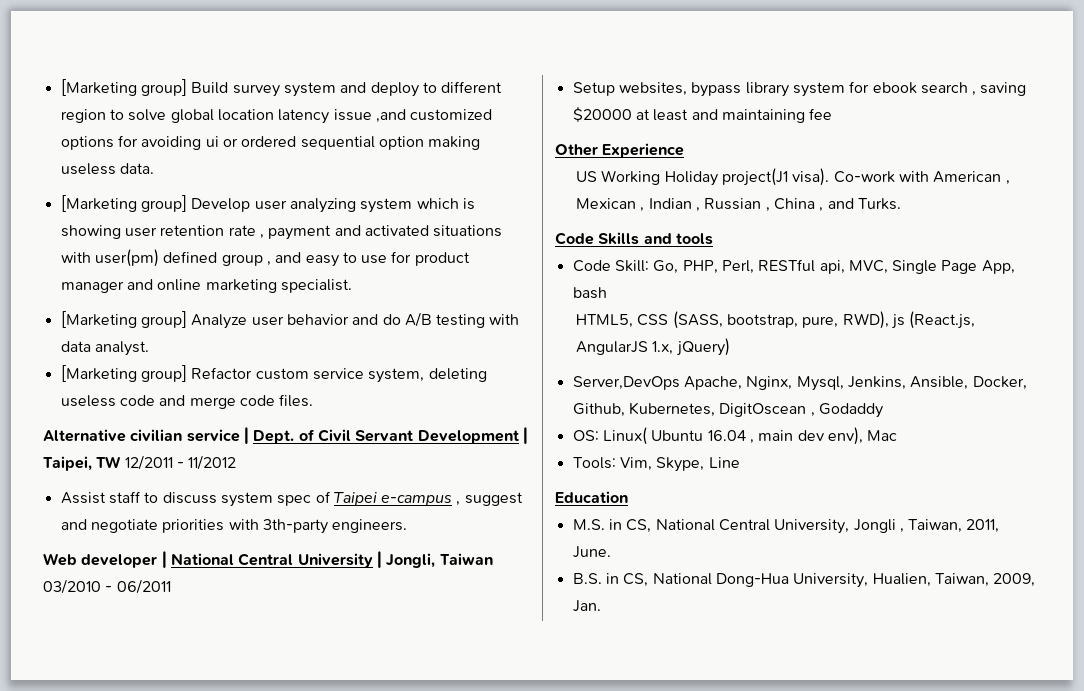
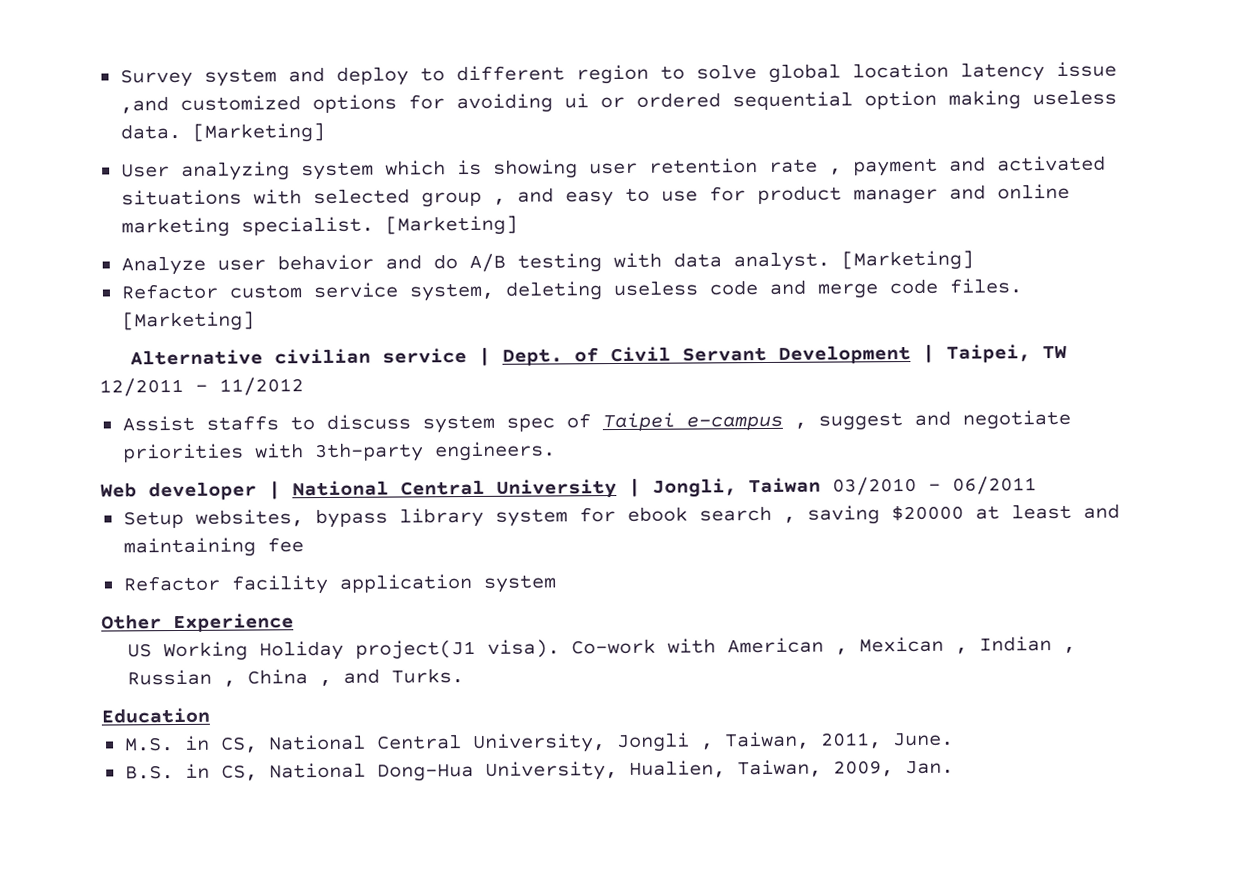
[60,79,280,97] [Marketing group] Build survey -> [119,68,193,88] Survey
[60,195,287,212] // [Marketing group] Develop user -> [191,122,325,143] [120,164,170,178] [Marketing] // User
[94,249,218,267] user(pm) defined -> [312,188,410,205] selected
[60,311,187,328] // [Marketing group] -> [384,215,518,236] [Marketing] //
[60,365,187,382] // [Marketing group] -> [840,250,974,271] [Marketing] //
(314, 400) none -> [121,311,255,332] [Marketing]
[108,491,141,504] staff -> [205,415,279,431] staffs
(833, 114) none -> [122,574,557,595] // Refactor facility application system
[555,232,713,245] [572,259,1015,274] [572,287,607,299] [576,311,976,329] [576,338,730,356] [572,376,1027,391] [572,402,883,418] [572,427,898,445] [572,457,740,472] // Code Skills and tools // Code Skill: Go, PHP, Perl, RESTful api, MVC, Single Page App, bash // HTML5, CSS (SASS, bootstrap, pure, RWD), js (React.js, AngularJS 1.x, jQuery) // Server,DevOps Apache, Nginx, Mysql, Jenkins, Ansible, Docker, Github, Kubernetes, DigitOscean , Godaddy // OS: Linux( Ubuntu 16.04 , main dev env), Mac // Tools: Vim, Skype, Line -> (464, 676) none

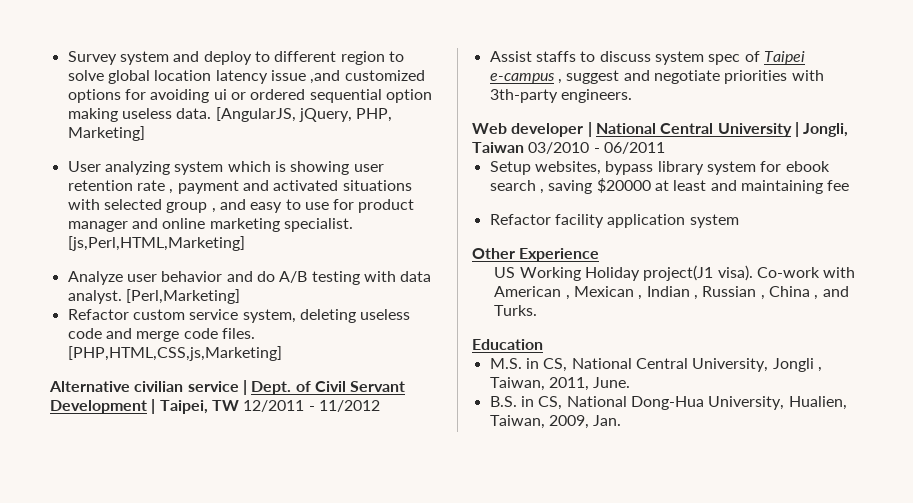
[191,122,325,143] [Marketing] -> [215,107,393,122] [67,126,145,141] [AngularJS, jQuery, PHP, Marketing]
[384,215,518,236] [Marketing] -> [67,236,245,251] [js,Perl,HTML,Marketing]
[840,250,974,271] [Marketing] -> [125,289,240,304] [Perl,Marketing]
[121,311,255,332] [Marketing] -> [67,346,282,361] [PHP,HTML,CSS,js,Marketing]

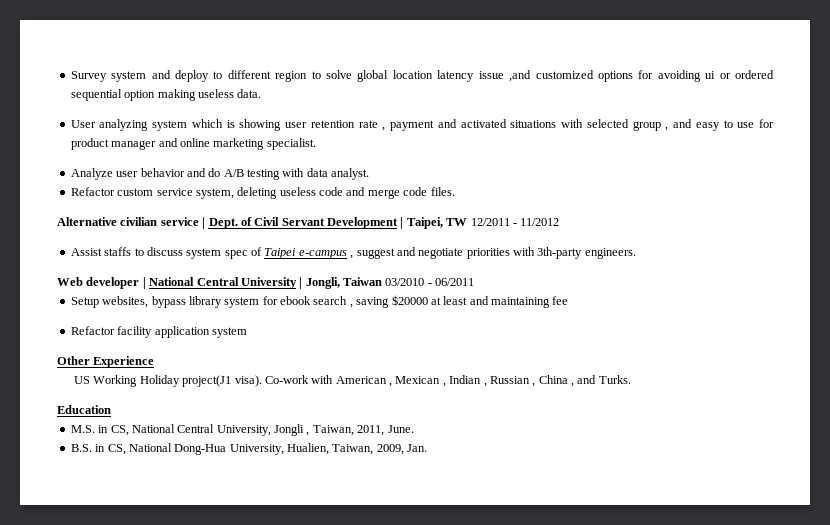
[215,107,393,122] [67,126,145,141] [AngularJS, jQuery, PHP, Marketing] -> (262, 93) none
[67,236,245,251] [js,Perl,HTML,Marketing] -> (316, 144) none
[125,289,240,304] [Perl,Marketing] -> (370, 174) none
[67,346,282,361] [PHP,HTML,CSS,js,Marketing] -> (455, 191) none

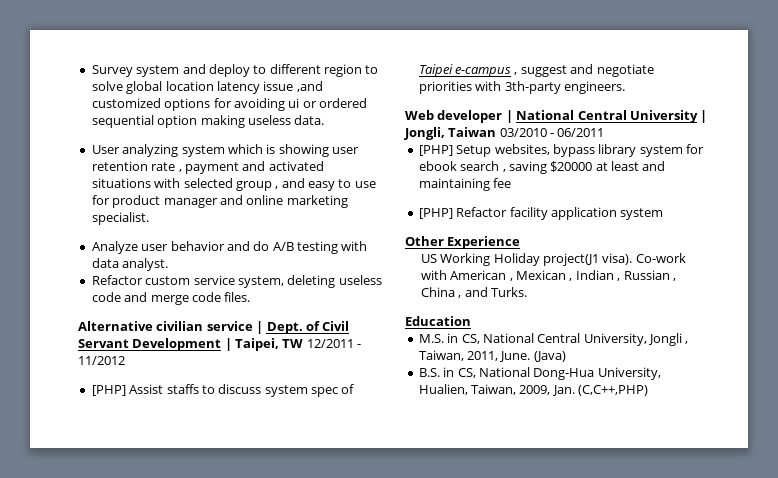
(560, 222) none -> [91,385,126,396] [PHP]
(475, 282) none -> [418,145,453,156] [PHP]
(569, 300) none -> [418,208,453,219] [PHP]
(414, 429) none -> [533,351,566,362] (Java)
(428, 448) none -> [578,385,649,396] (C,C++,PHP)

